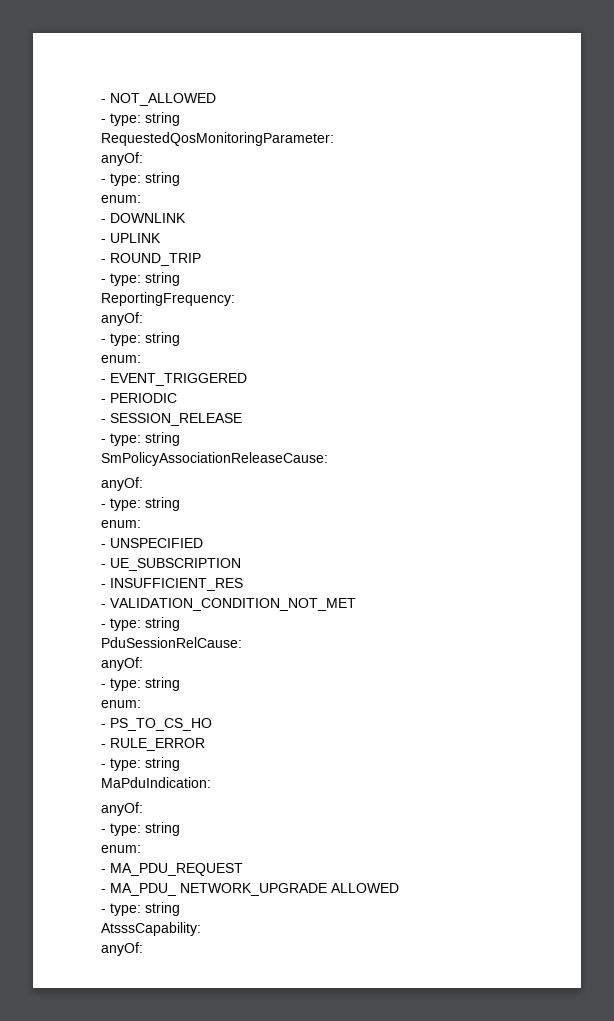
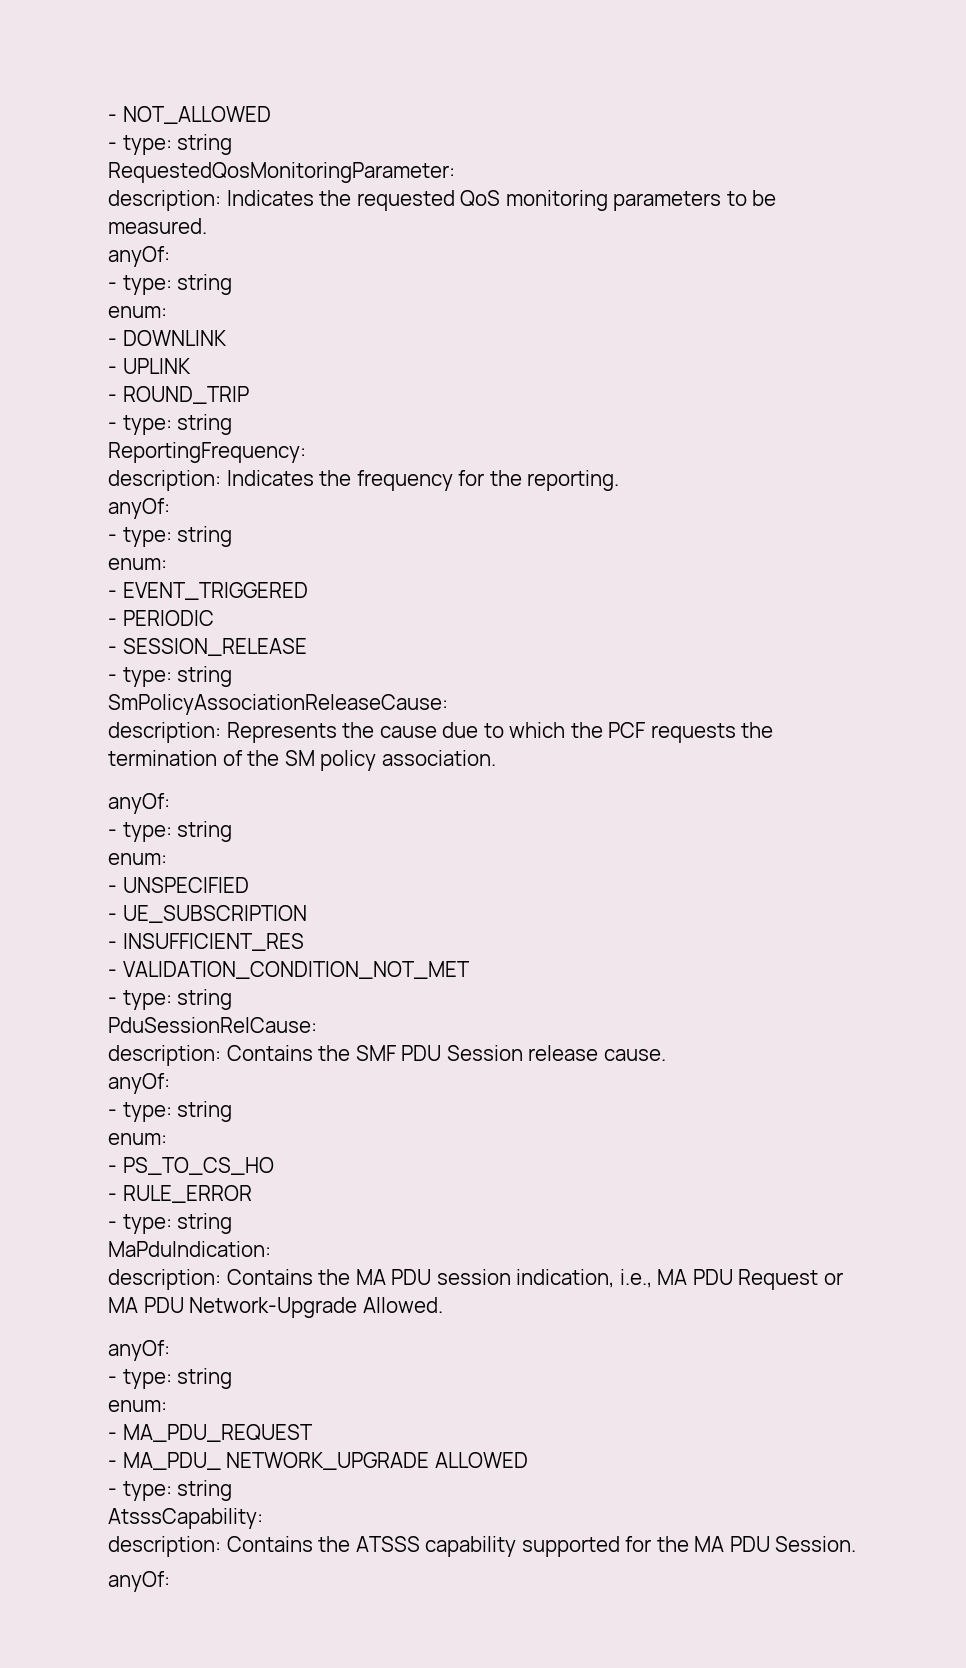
(334, 139) none -> [108,190,777,211] [108,218,207,234] // description: Indicates the requested QoS monitoring parameters to be measured.
(235, 299) none -> [108,470,620,491] // description: Indicates the frequency for the reporting.
(328, 459) none -> [108,722,774,743] [108,750,496,771] // description: Represents the cause due to which the PCF requests the termination of the SM policy association.
(242, 642) none -> [108,1045,666,1066] // description: Contains the SMF PDU Session release cause.
(211, 782) none -> [108,1269,843,1290] [108,1297,443,1318] // description: Contains the MA PDU session indication, i.e., MA PDU Request or MA PDU Network-Upgrade Allowed.
(201, 929) none -> [108,1536,857,1557] // description: Contains the ATSSS capability supported for the MA PDU Session.

